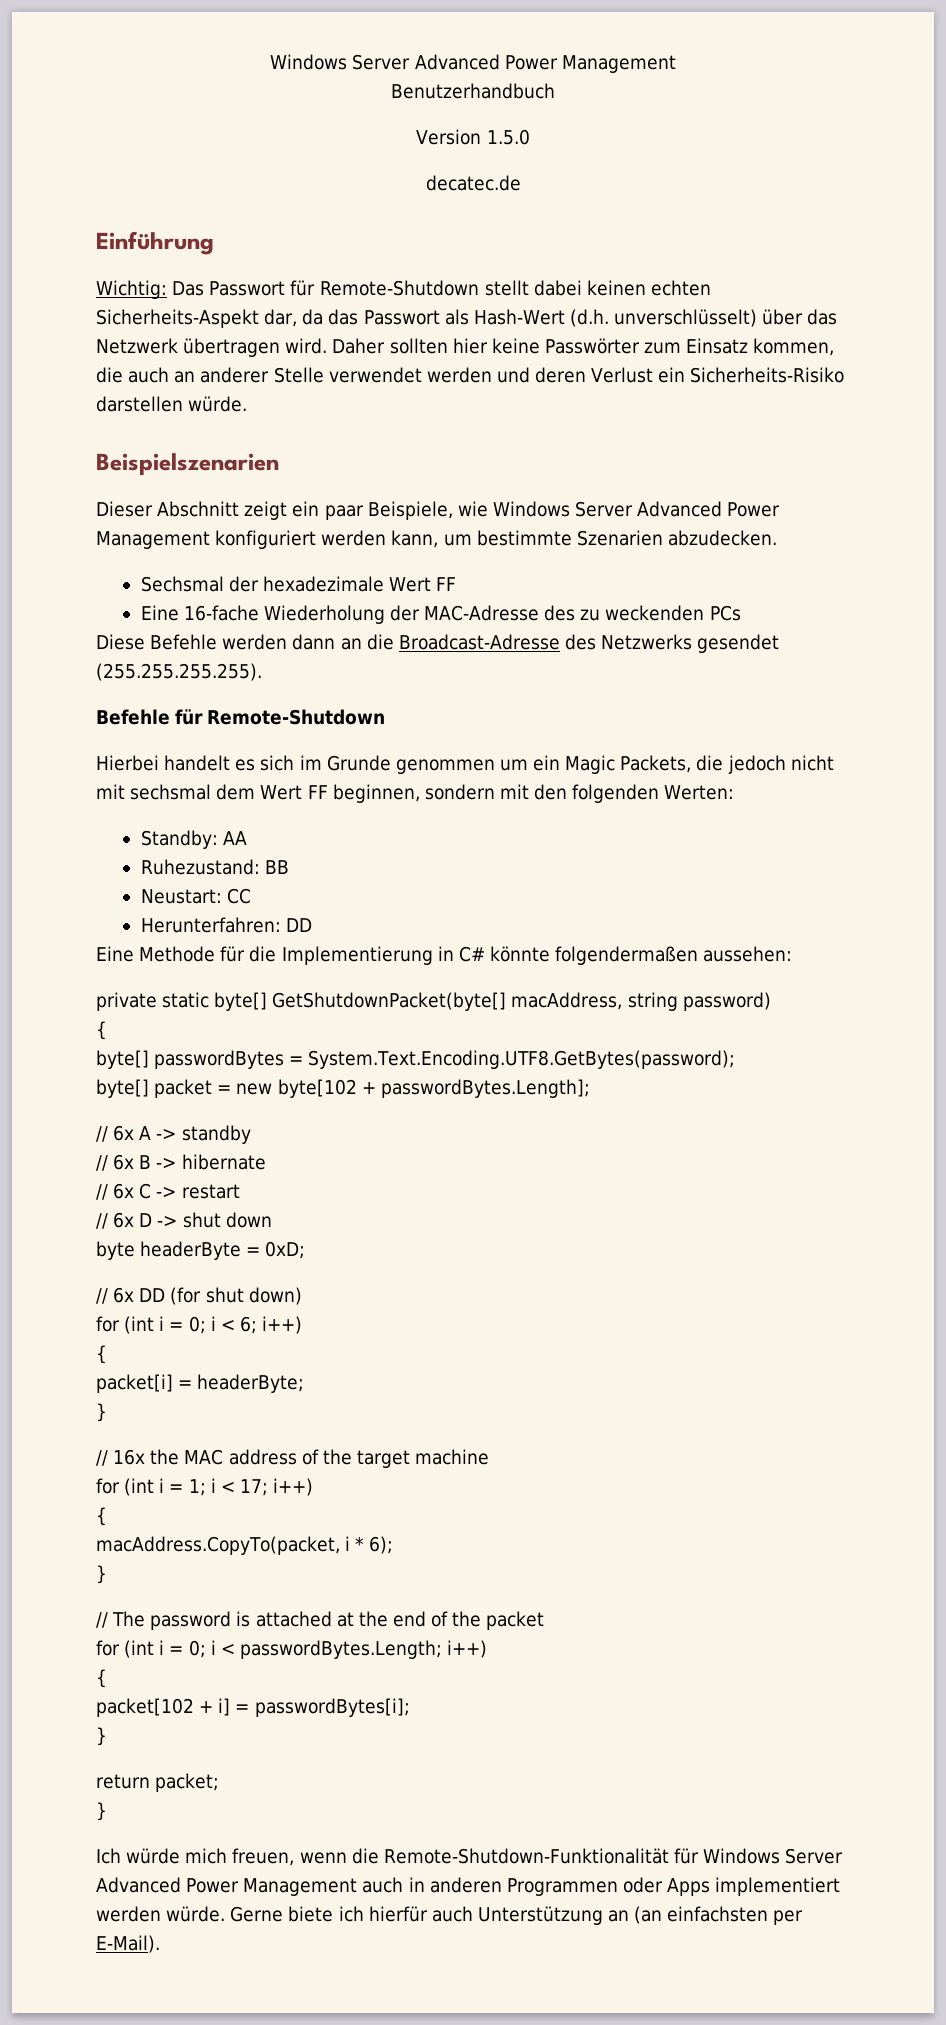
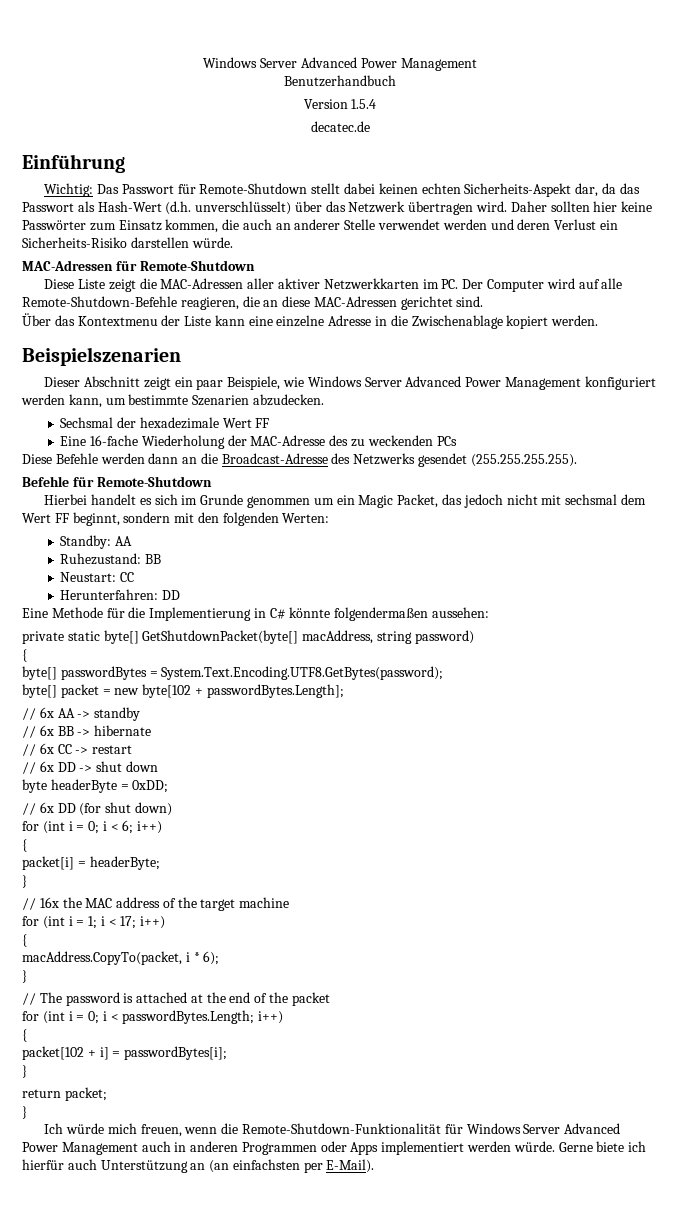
[486,129,530,145] 1.5.0 -> [351,99,377,109] 1.5.4
(248, 404) none -> [22,260,255,271] [44,278,623,292] [22,296,484,310] [22,313,599,329] // MAC-Adressen für Remote-Shutdown // Diese Liste zeigt die MAC-Adressen aller aktiver Netzwerkkarten im PC. Der Computer wird auf alle Remote-Shutdown-Befehle reagieren, die an diese MAC-Adressen gerichtet sind. // Über das Kontextmenu der Liste kann eine einzelne Adresse in die Zwischenablage kopiert werden.
[620,755,724,773] Packets, die -> [397,494,462,508] Packet, das
[332,784,420,803] beginnen, -> [72,512,120,526] beginnt,
[139,1126,152,1140] A -> [57,708,75,718] AA
[139,1155,152,1169] B -> [57,726,74,736] BB
[139,1183,152,1199] C -> [57,744,72,754] CC
[139,1213,153,1227] D -> [57,762,76,772] DD
[265,1241,306,1259] 0xD; -> [132,780,169,793] 0xDD;

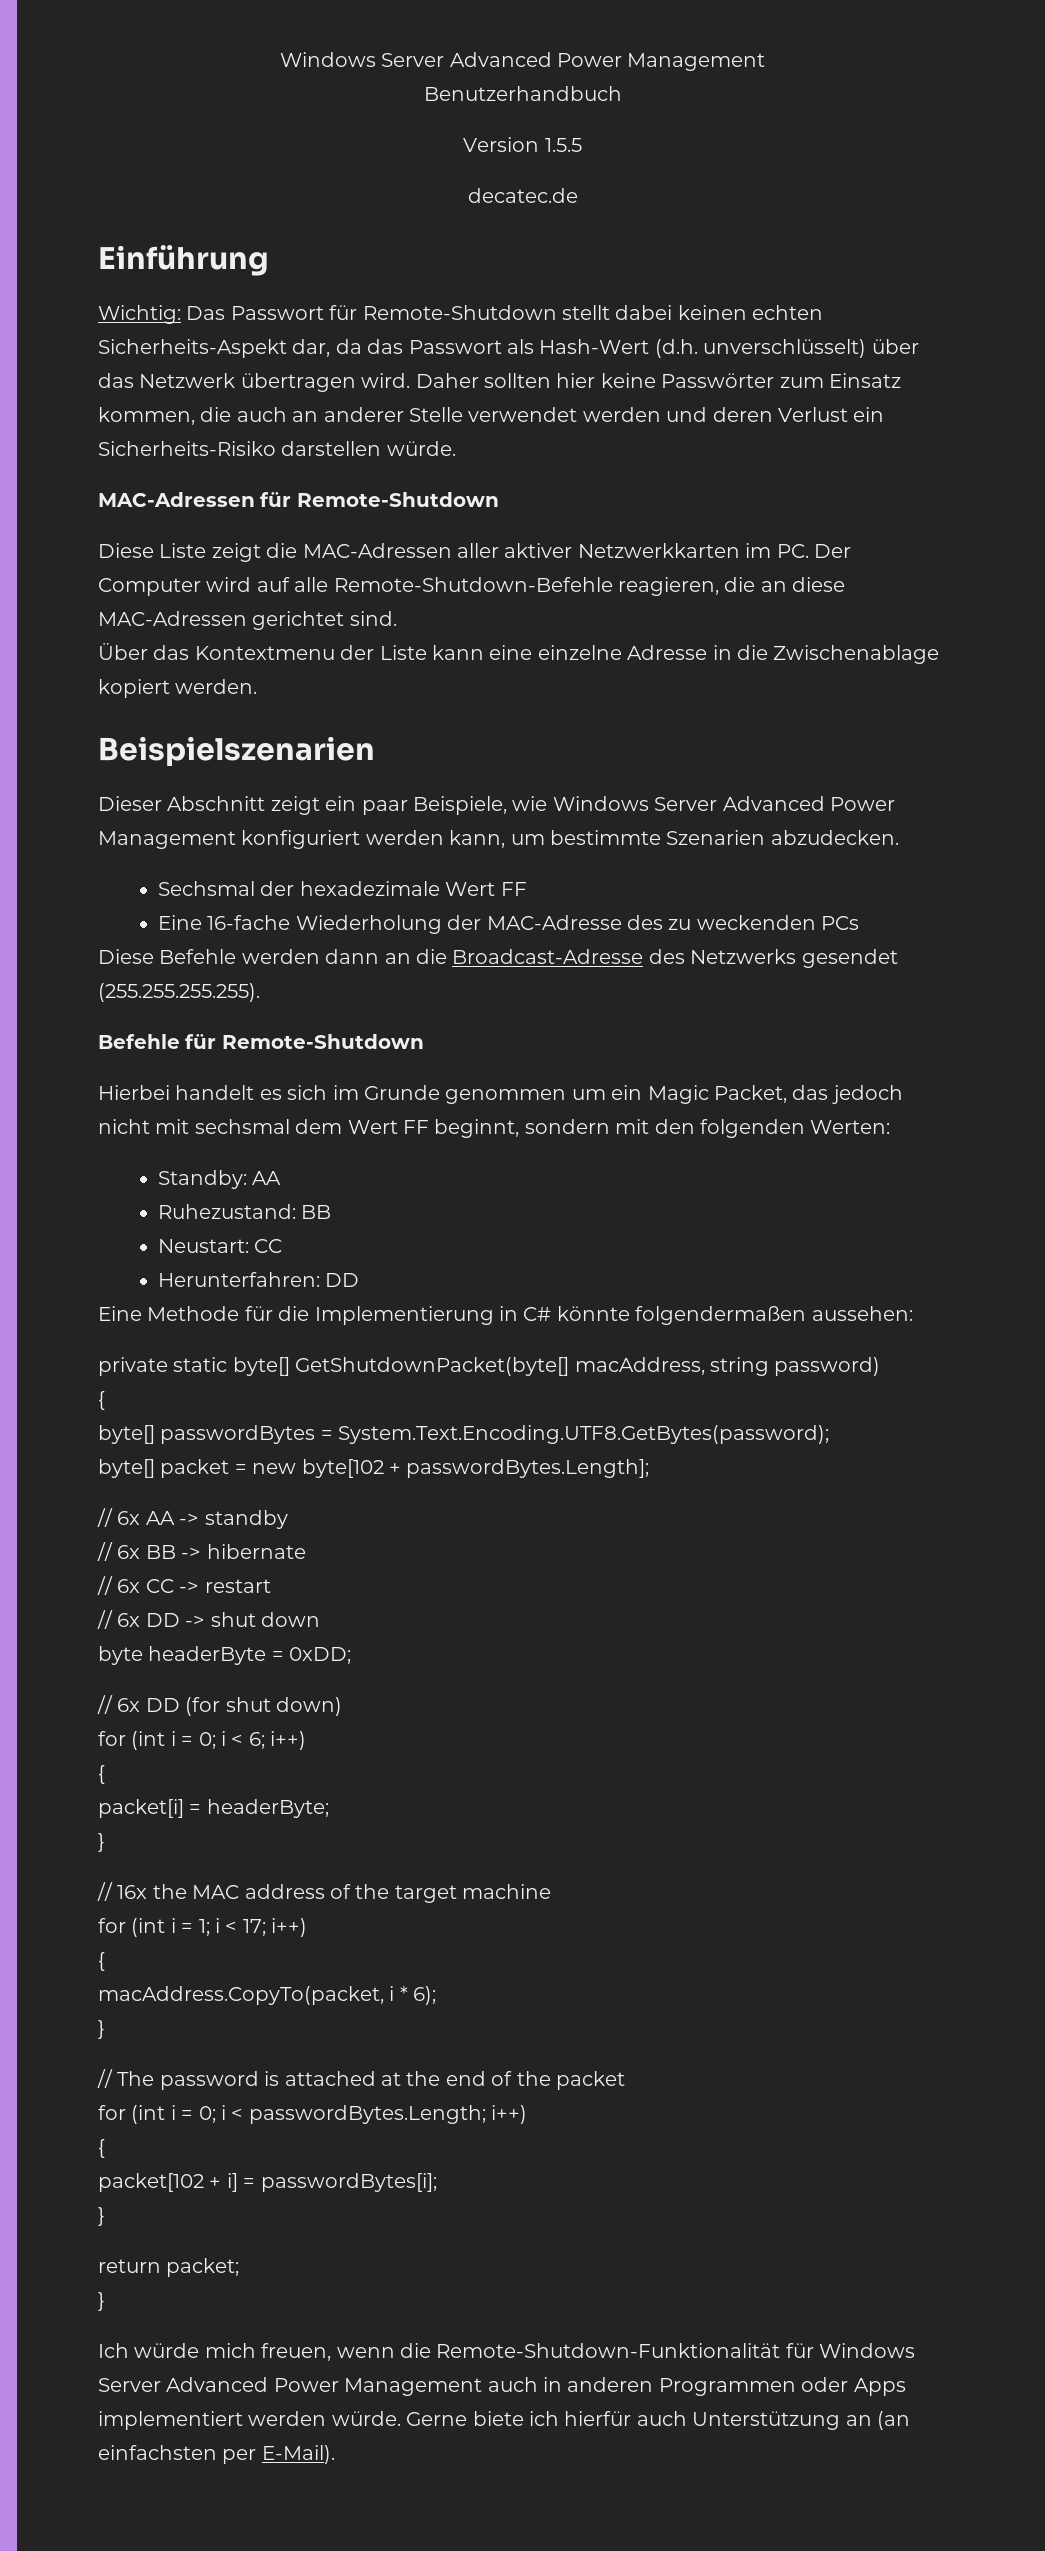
[351,99,377,109] 1.5.4 -> [544,138,582,152] 1.5.5

